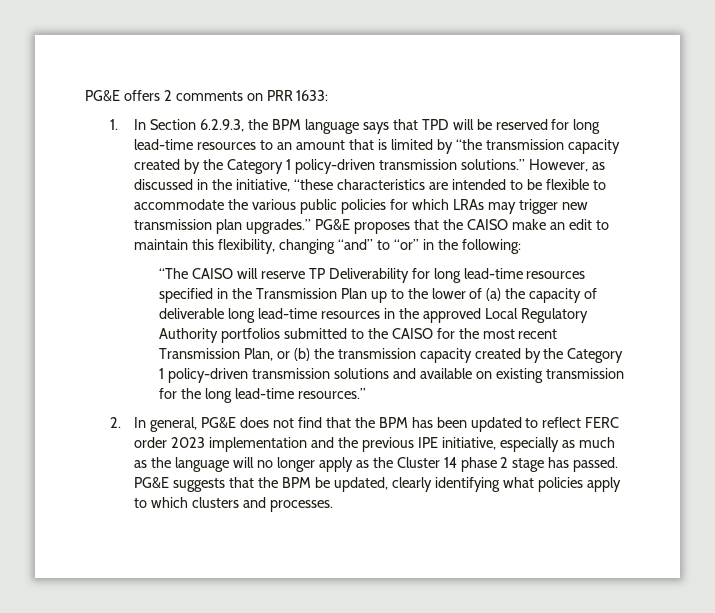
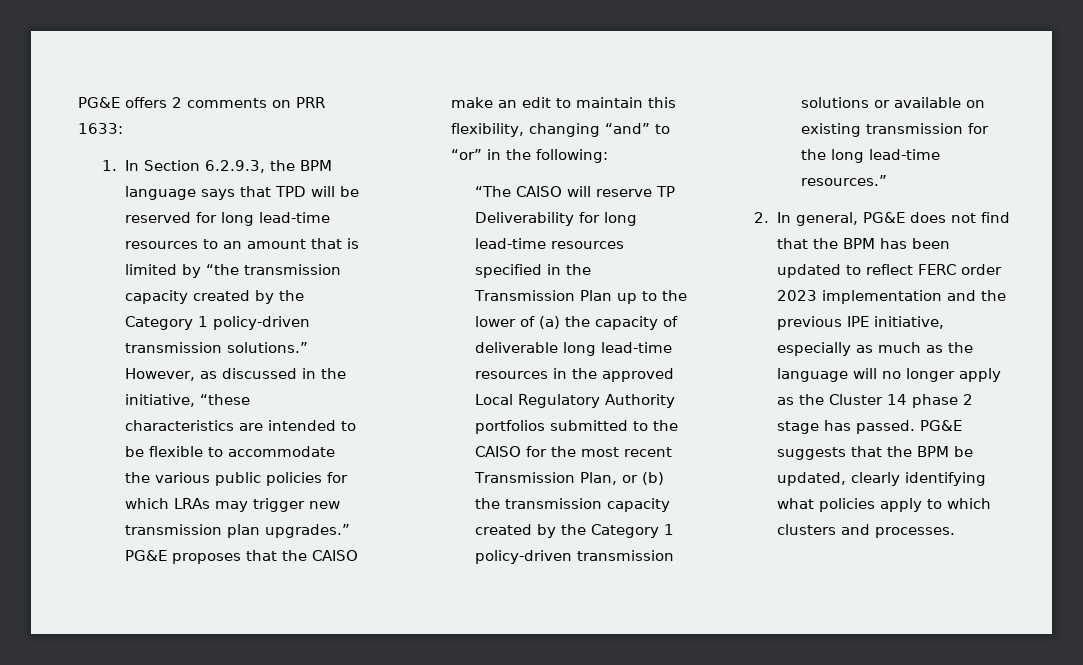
[392,368,416,379] and -> [873,100,890,108] or

